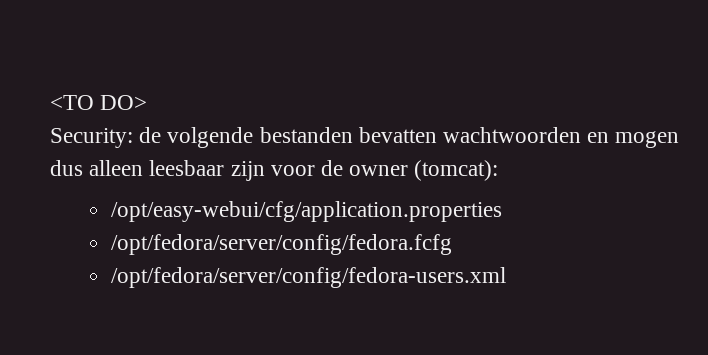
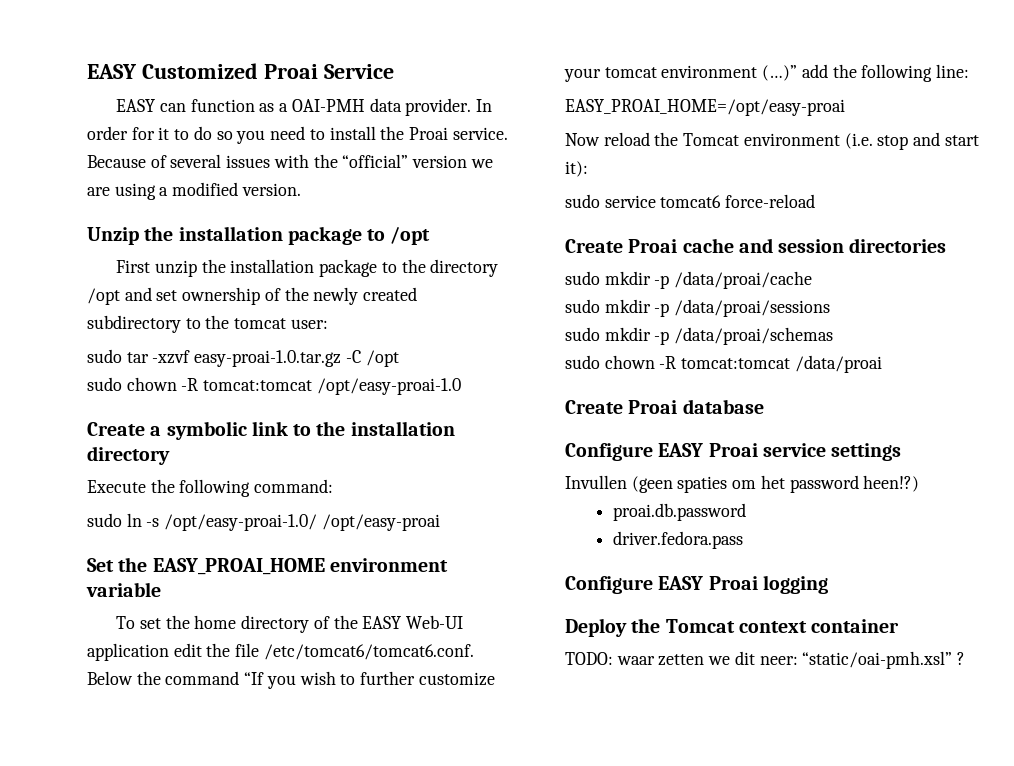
[50,95,148,110] [50,127,680,148] [50,160,499,181] [110,201,502,222] [110,234,452,255] [110,267,506,288] <TO DO> // Security: de volgende bestanden bevatten wachtwoorden en mogen dus alleen leesbaar zijn voor de owner (tomcat): // /opt/easy-webui/cfg/application.properties // /opt/fedora/server/config/fedora.fcfg // /opt/fedora/server/config/fedora-users.xml -> [87,63,394,79] [116,98,492,116] [87,126,508,144] [87,154,493,168] [87,182,301,200] [87,226,431,245] [116,259,499,277] [87,287,418,305] [87,315,328,333] [87,349,399,367] [87,377,461,395] [87,421,455,440] [87,446,170,465] [87,479,334,497] [87,513,440,531] [87,557,448,575] [86,582,161,597] [116,615,463,633] [87,643,474,661] [87,671,495,689] [564,64,970,82] [565,99,845,116] [565,132,979,150] [565,161,588,177] [565,194,816,208] [565,238,947,253] [565,271,813,289] [565,299,831,317] [565,327,834,345] [565,355,882,373] [565,399,764,414] [565,443,902,461] [565,475,920,493] [613,503,747,521] [613,531,744,549] [565,575,828,594] [565,618,900,637] [565,651,966,669] EASY Customized Proai Service // EASY can function as a OAI-PMH data provider. In order for it to do so you need to install the Proai service. Because of several issues with the “official” version we are using a modified version. // Unzip the installation package to /opt // First unzip the installation package to the directory /opt and set ownership of the newly created subdirectory to the tomcat user: // sudo tar -xzvf easy-proai-1.0.tar.gz -C /opt // sudo chown -R tomcat:tomcat /opt/easy-proai-1.0 // Create a symbolic link to the installation directory // Execute the following command: // sudo ln -s /opt/easy-proai-1.0/ /opt/easy-proai // Set the EASY_PROAI_HOME environment variable // To set the home directory of the EASY Web-UI application edit the file /etc/tomcat6/tomcat6.conf. Below the command “If you wish to further customize your tomcat environment (…)” add the following line: // EASY_PROAI_HOME=/opt/easy-proai // Now reload the Tomcat environment (i.e. stop and start it): // sudo service tomcat6 force-reload // Create Proai cache and session directories // sudo mkdir -p /data/proai/cache // sudo mkdir -p /data/proai/sessions // sudo mkdir -p /data/proai/schemas // sudo chown -R tomcat:tomcat /data/proai // Create Proai database // Configure EASY Proai service settings // Invullen (geen spaties om het password heen!?) // proai.db.password // driver.fedora.pass // Configure EASY Proai logging // Deploy the Tomcat context container // TODO: waar zetten we dit neer: “static/oai-pmh.xsl” ?

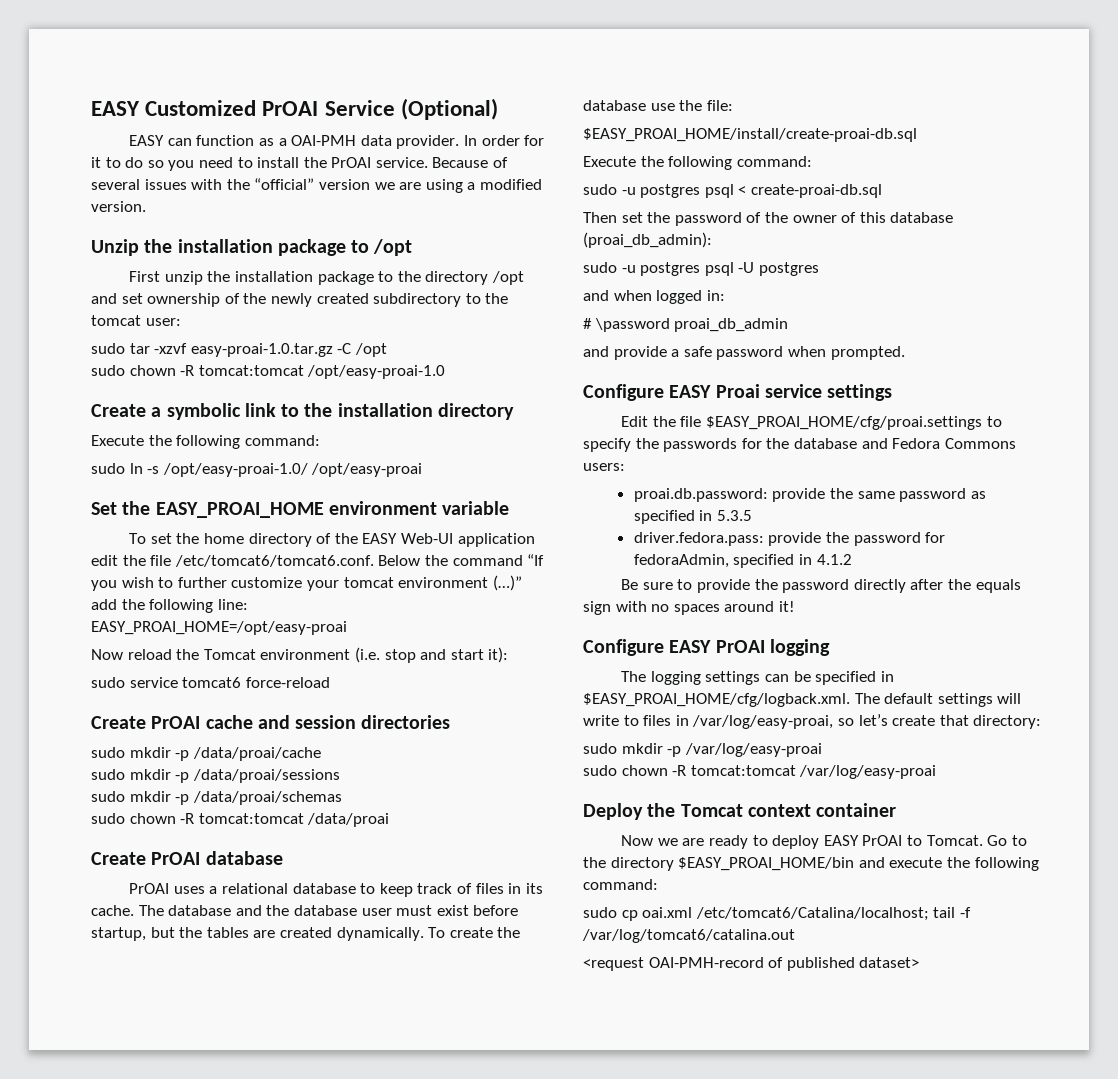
[263,64,318,79] Proai -> [262,101,319,116] PrOAI
(394, 71) none -> [400,98,498,120] (Optional)
[408,127,448,140] Proai -> [331,157,372,168] PrOAI
[628,239,678,253] Proai -> [151,716,201,729] PrOAI
[628,399,764,414] Proai database -> [151,851,283,865] [129,883,543,897] [91,905,519,916] [91,927,521,941] [583,100,733,111] [583,128,917,142] [583,156,812,170] [583,184,882,198] [583,212,954,226] [583,232,712,248] [583,262,819,276] [583,290,725,304] [583,318,789,332] [583,346,905,360] PrOAI database // PrOAI uses a relational database to keep track of files in its cache. The database and the database user must exist before startup, but the tables are created dynamically. To create the database use the file: // $EASY_PROAI_HOME/install/create-proai-db.sql // Execute the following command: // sudo -u postgres psql < create-proai-db.sql // Then set the password of the owner of this database (proai_db_admin): // sudo -u postgres psql -U postgres // and when logged in: // # \password proai_db_admin // and provide a safe password when prompted.
[565,475,920,493] [613,503,747,521] [613,531,744,549] [565,575,828,594] Invullen (geen spaties om het password heen!?) // proai.db.password // driver.fedora.pass // Configure EASY Proai logging -> [621,416,1002,430] [583,438,1016,452] [583,463,625,471] [633,488,986,502] [633,510,752,524] [633,532,946,546] [633,554,852,568] [621,579,1021,593] [583,601,795,615] [583,639,830,656] [621,671,894,685] [583,693,1022,707] [583,714,1042,729] [583,743,822,757] [583,765,937,779] Edit the file $EASY_PROAI_HOME/cfg/proai.settings to specify the passwords for the database and Fedora Commons users: // proai.db.password: provide the same password as specified in 5.3.5 // driver.fedora.pass: provide the password for fedoraAdmin, specified in 4.1.2 // Be sure to provide the password directly after the equals sign with no spaces around it! // Configure EASY PrOAI logging // The logging settings can be specified in $EASY_PROAI_HOME/cfg/logback.xml. The default settings will write to files in /var/log/easy-proai, so let’s create that directory: // sudo mkdir -p /var/log/easy-proai // sudo chown -R tomcat:tomcat /var/log/easy-proai
[565,651,966,669] TODO: waar zetten we dit neer: “static/oai-pmh.xsl” ? -> [621,835,1027,849] [583,857,1039,871] [583,879,658,890] [583,907,971,921] [582,929,795,943] [583,957,920,971] Now we are ready to deploy EASY PrOAI to Tomcat. Go to the directory $EASY_PROAI_HOME/bin and execute the following command: // sudo cp oai.xml /etc/tomcat6/Catalina/localhost; tail -f /var/log/tomcat6/catalina.out // <request OAI-PMH-record of published dataset>

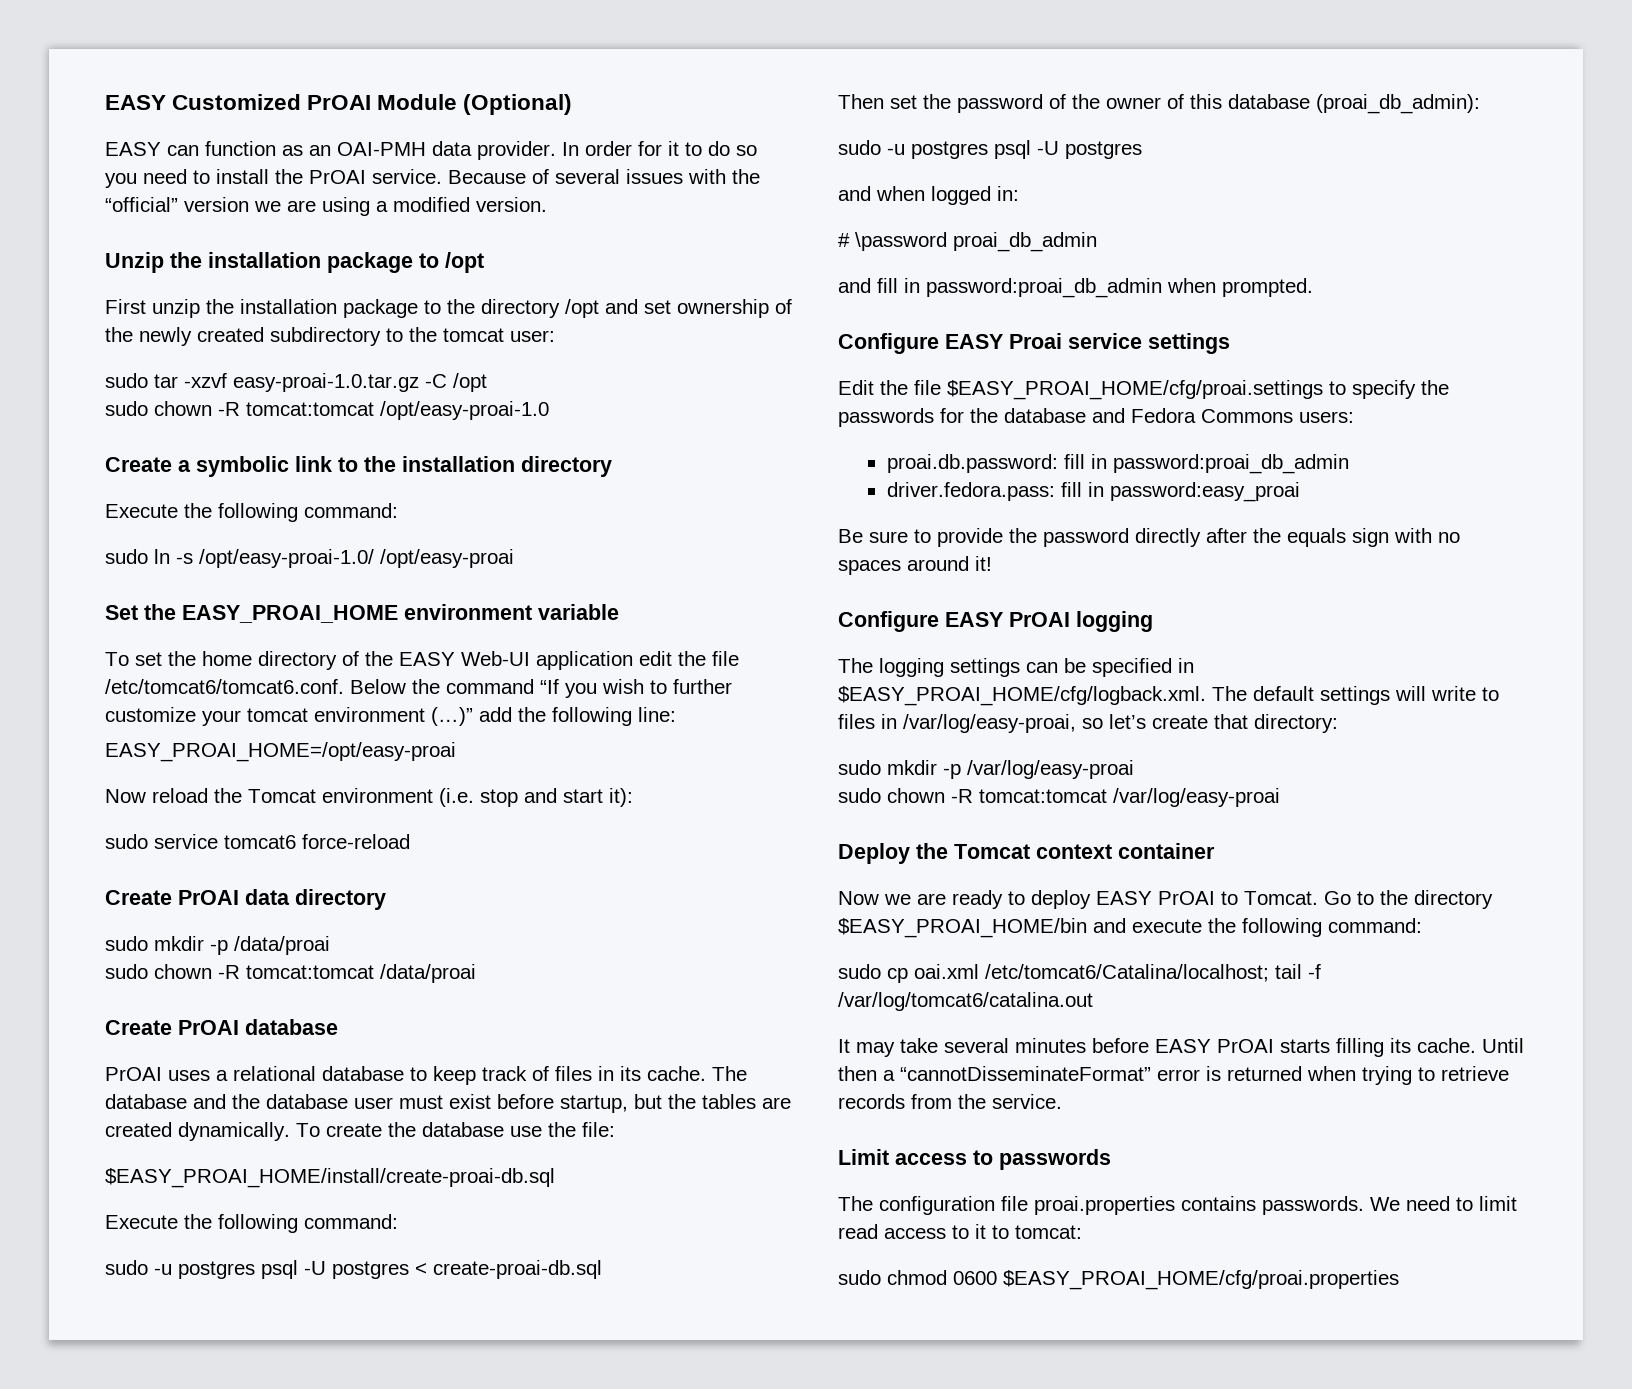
[324,100,395,116] Service -> [377,94,458,110] Module
[278,138,287,146] a -> [309,145,331,156] an
[205,715,451,729] [91,747,321,761] [91,769,340,783] [91,791,342,805] cache and session directories // sudo mkdir -p /data/proai/cache // sudo mkdir -p /data/proai/sessions // sudo mkdir -p /data/proai/schemas -> [245,889,386,910] [105,936,330,955] data directory // sudo mkdir -p /data/proai
(734, 191) none -> [304,1261,409,1279] -U postgres
[613,346,784,360] provide a safe password -> [877,278,1162,298] fill in password:proai_db_admin
[772,488,986,502] [633,510,752,524] [633,532,946,546] [633,554,852,568] provide the same password as specified in 5.3.5 // driver.fedora.pass: provide the password for fedoraAdmin, specified in 4.1.2 -> [1063,454,1349,474] [886,482,1300,502] fill in password:proai_db_admin // driver.fedora.pass: fill in password:easy_proai
[583,957,920,971] <request OAI-PMH-record of published dataset> -> [838,1038,1524,1057] [838,1066,1509,1085] [838,1094,1062,1109] [838,1149,1111,1170] [838,1196,1517,1215] [838,1224,1082,1239] [838,1270,1399,1290] It may take several minutes before EASY PrOAI starts filling its cache. Until then a “cannotDisseminateFormat” error is returned when trying to retrieve records from the service. // Limit access to passwords // The configuration file proai.properties contains passwords. We need to limit read access to it to tomcat: // sudo chmod 0600 $EASY_PROAI_HOME/cfg/proai.properties

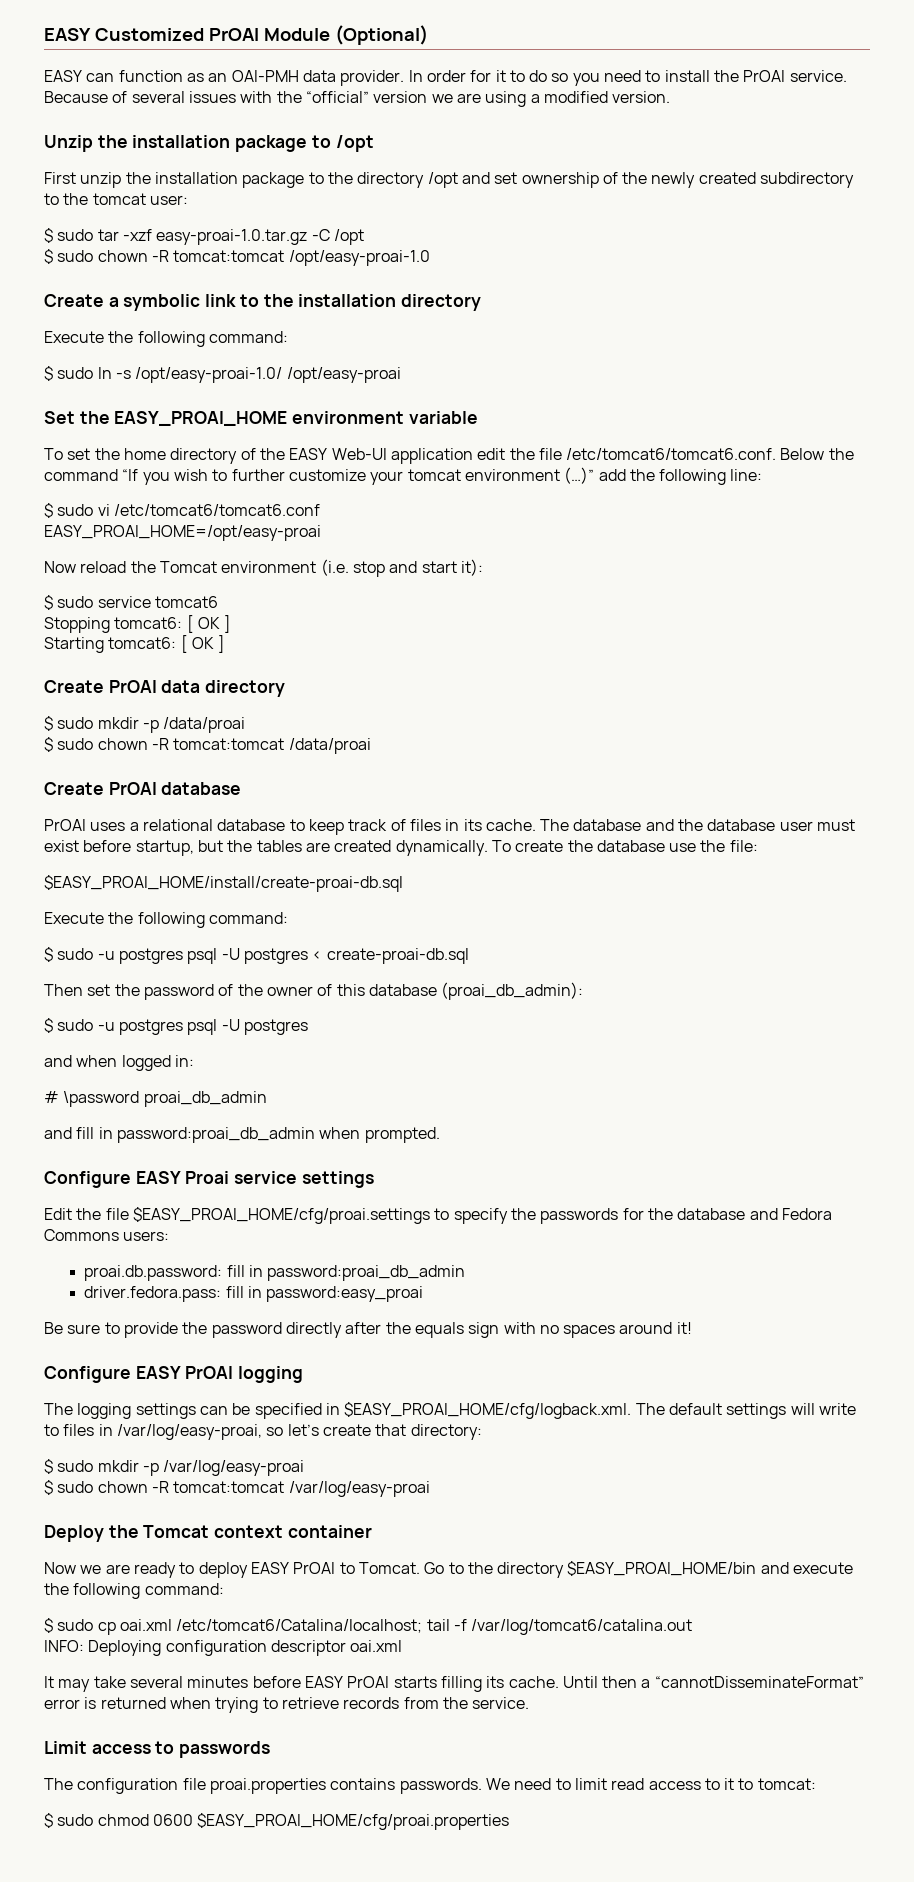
(555, 336) none -> [44,228,53,243] $
[184,373,227,388] -xzvf -> [122,229,152,241] -xzf
(487, 382) none -> [44,249,53,264] $
(398, 510) none -> [44,366,53,381] $
(676, 714) none -> [44,503,320,518] // $ sudo vi /etc/tomcat6/tomcat6.conf
(633, 797) none -> [44,595,53,610] $
[302,834,410,849] force-reload -> [44,615,232,633] [44,635,226,653] // Stopping tomcat6: [ OK ] // Starting tomcat6: [ OK ]
(386, 899) none -> [44,716,53,731] $
(330, 945) none -> [44,737,53,752] $
(398, 1221) none -> [44,947,53,962] $
(1480, 104) none -> [44,1018,53,1033] $
(1338, 723) none -> [44,1459,53,1474] $
(1134, 769) none -> [44,1480,53,1495] $
(1422, 925) none -> [44,1618,53,1633] $
(1093, 1001) none -> [44,1640,403,1656] // INFO: Deploying configuration descriptor oai.xml
(1082, 1232) none -> [44,1813,53,1828] $

